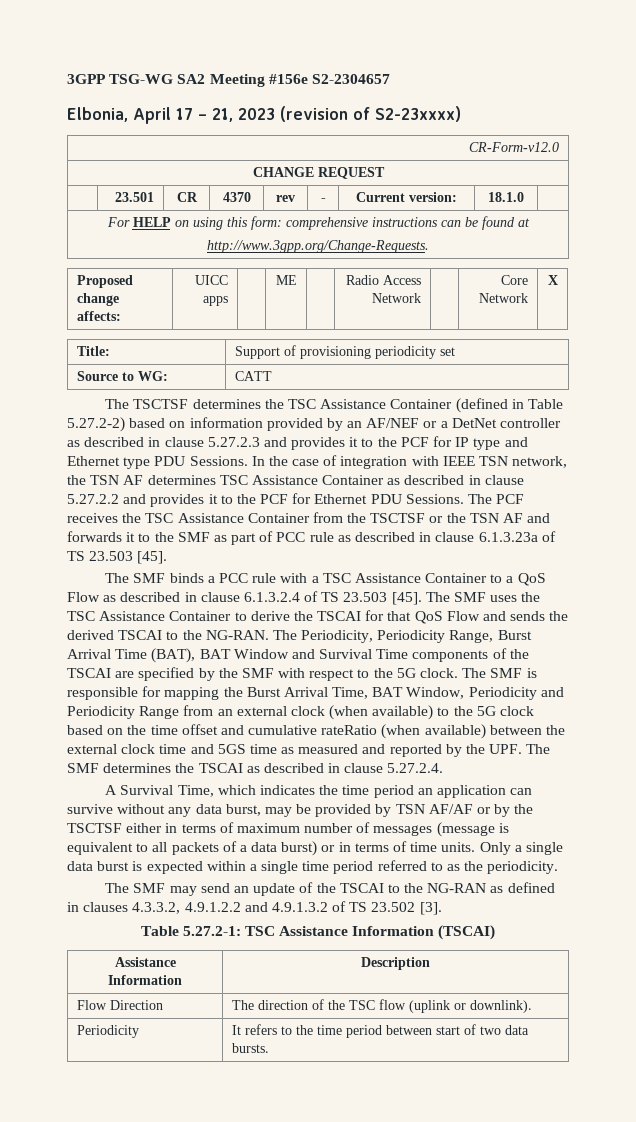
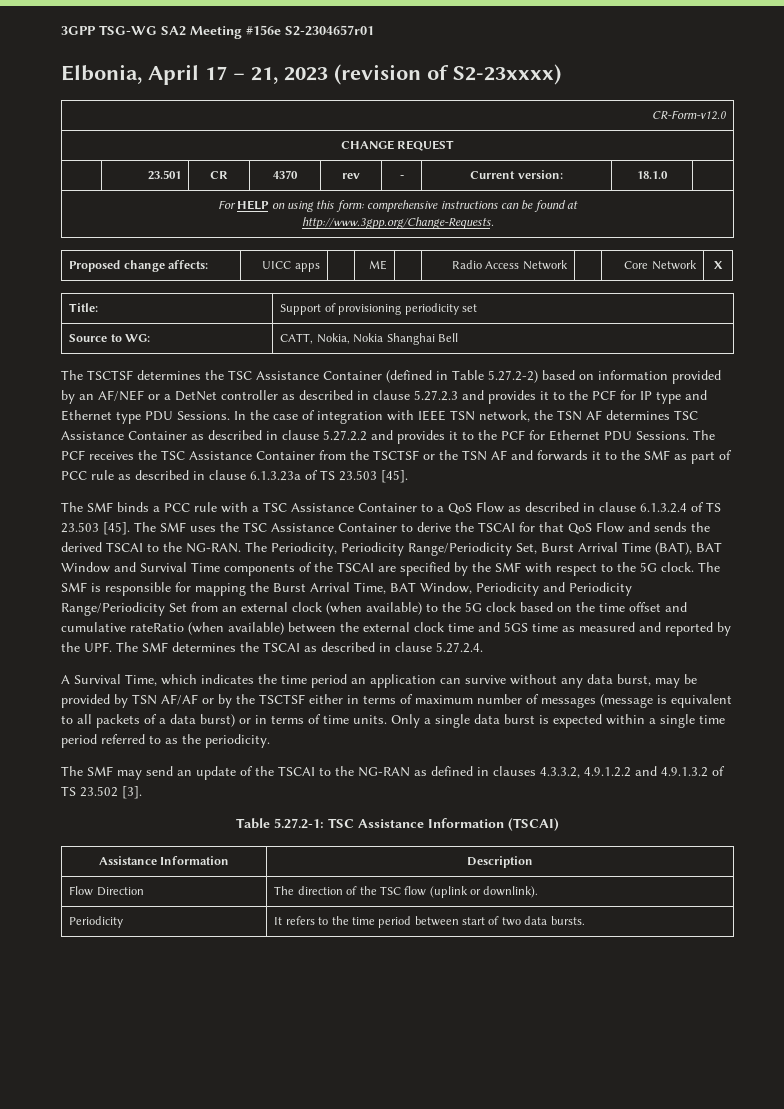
[311,74,390,84] S2-2304657 -> [285,25,374,36] S2-2304657r01
[234,371,272,381] CATT -> [280,333,458,345] CATT, Nokia, Nokia Shanghai Bell
[449,630,494,643] Range, -> [408,542,537,556] Range/Periodicity Set,
[139,706,180,719] Range -> [61,602,187,616] Range/Periodicity Set

